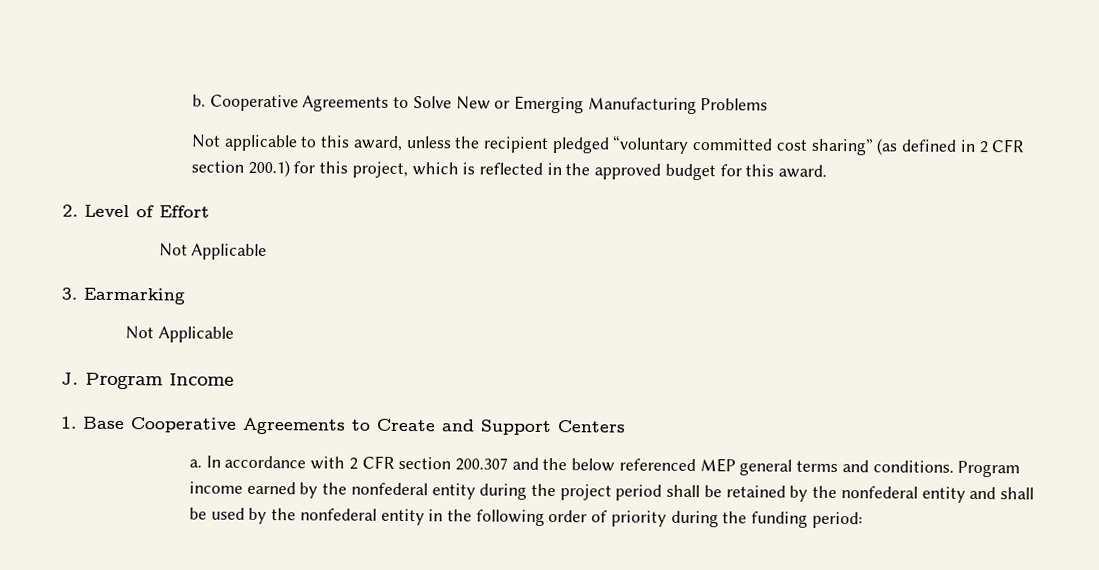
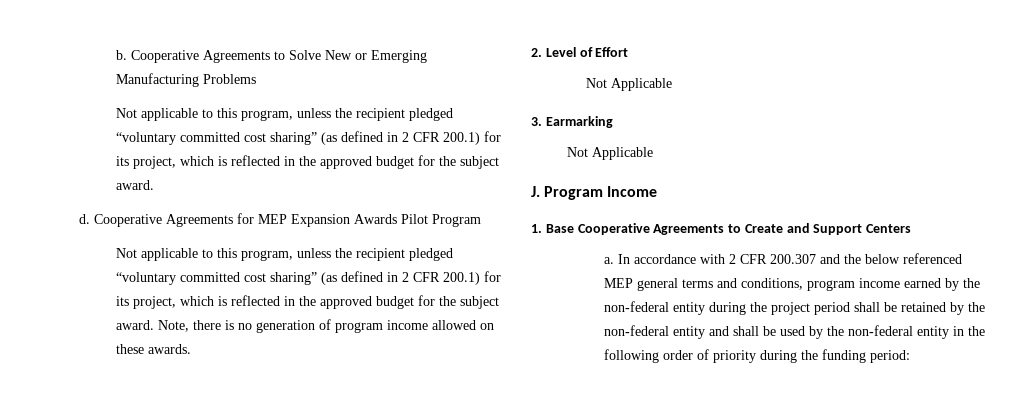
[352,135,403,151] award, -> [240,110,293,121] program,
[190,159,828,181] section 200.1) for this project, which is reflected in the approved budget for this award. -> [442,131,501,145] [115,155,499,169] [115,180,154,190] [79,213,482,227] [115,248,453,261] [115,271,501,285] [115,295,499,309] [115,319,494,333] [115,344,191,354] 200.1) for its project, which is reflected in the approved budget for the subject award. // d. Cooperative Agreements for MEP Expansion Awards Pilot Program // Not applicable to this program, unless the recipient pledged “voluntary committed cost sharing” (as defined in 2 CFR 200.1) for its project, which is reflected in the approved budget for the subject award. Note, there is no generation of program income allowed on these awards.
[398,456,452,470] section -> (767, 259) none
[872,460,1021,478] conditions. Program -> [740,278,855,291] conditions, program
[350,482,428,496] nonfederal -> [603,301,669,312] non-federal
[840,486,918,499] nonfederal -> [603,325,669,336] non-federal
[299,508,377,521] nonfederal -> [847,325,913,336] non-federal

